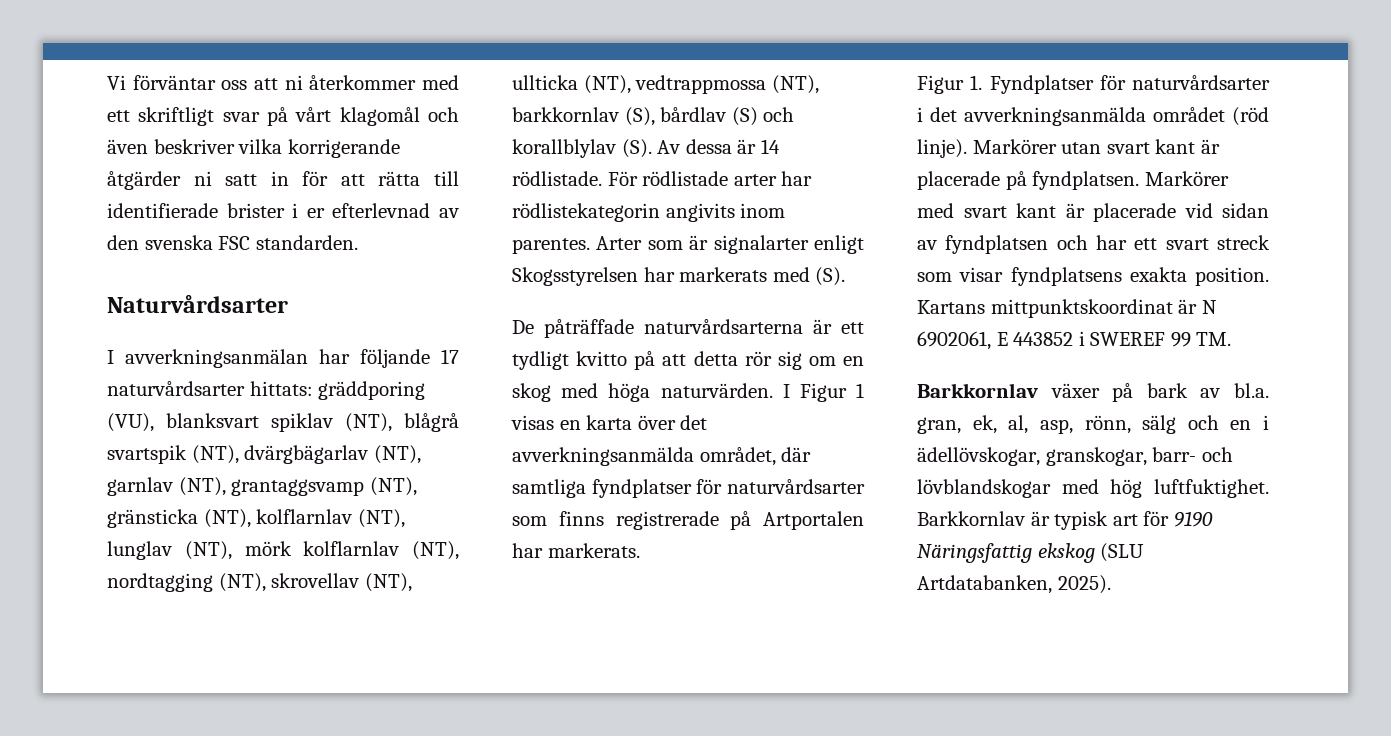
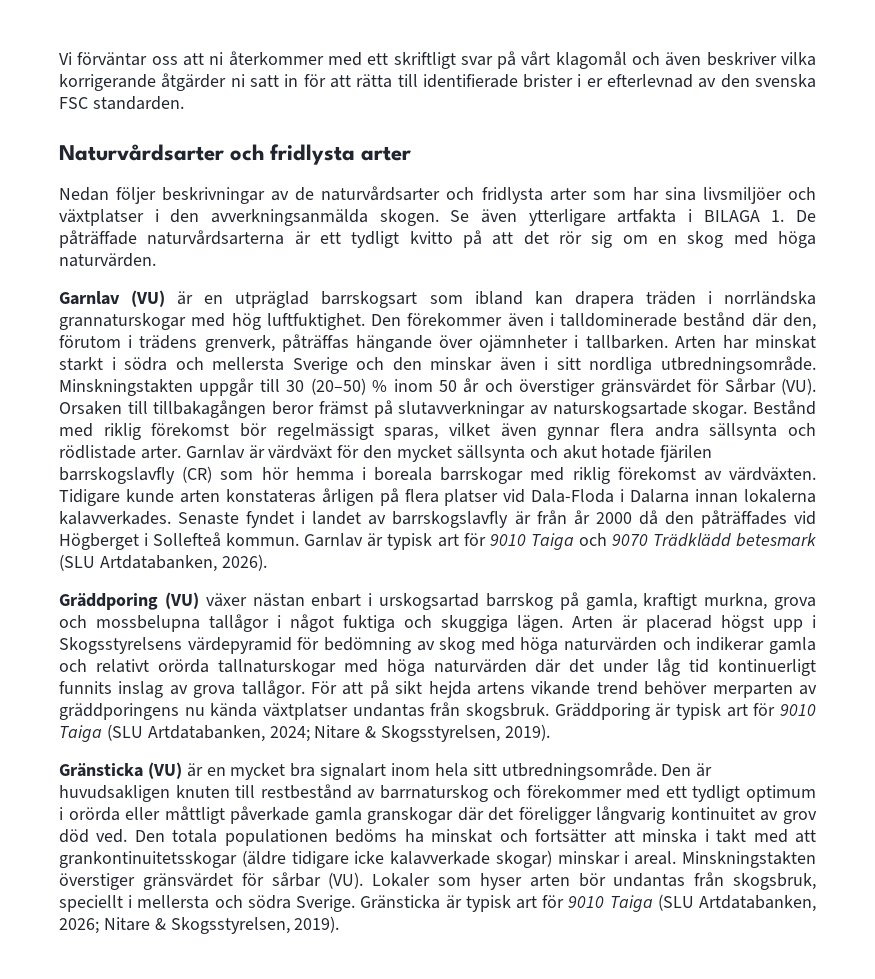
[107,349,459,368] [107,381,426,400] [107,413,459,432] [107,445,421,464] [107,477,417,496] [107,509,405,528] [107,541,459,560] [107,573,412,592] [512,75,819,94] [512,107,795,126] [512,139,780,158] [512,171,813,186] [512,203,786,222] [512,235,864,254] [512,267,846,286] // I avverkningsanmälan har följande 17 naturvårdsarter hittats: gräddporing (VU), blanksvart spiklav (NT), blågrå svartspik (NT), dvärgbägarlav (NT), garnlav (NT), grantaggsvamp (NT), gränsticka (NT), kolflarnlav (NT), lunglav (NT), mörk kolflarnlav (NT), nordtagging (NT), skrovellav (NT), ullticka (NT), vedtrappmossa (NT), barkkornlav (S), bårdlav (S) och korallblylav (S). Av dessa är 14 rödlistade. För rödlistade arter har rödlistekategorin angivits inom parentes. Arter som är signalarter enligt Skogsstyrelsen har markerats med (S). // -> [230,144,412,165] [59,186,817,204] [59,209,785,226] och fridlysta arter // Nedan följer beskrivningar av de naturvårdsarter och fridlysta arter som har sina livsmiljöer och växtplatser i den avverkningsanmälda skogen. Se även ytterligare artfakta i BILAGA 1.
[693,351,738,366] detta -> [523,231,549,245] det
[782,383,864,402] [511,415,708,430] [512,447,812,466] [512,479,865,498] [512,511,864,530] [512,543,640,558] [917,75,1270,94] [917,107,1269,126] [917,139,1220,158] [917,171,1229,190] [917,203,1269,222] [917,235,1270,254] [917,267,1269,286] [917,299,1217,318] [917,331,1232,350] [917,383,1269,402] [917,415,1269,434] [917,447,1233,466] [917,479,1269,498] [917,511,1213,530] [917,543,1145,563] [917,575,1111,594] I Figur 1 visas en karta över det avverkningsanmälda området, där samtliga fyndplatser för naturvårdsarter som finns registrerade på Artportalen har markerats. // Figur 1. Fyndplatser för naturvårdsarter i det avverkningsanmälda området (röd linje). Markörer utan svart kant är placerade på fyndplatsen. Markörer med svart kant är placerade vid sidan av fyndplatsen och har ett svart streck som visar fyndplatsens exakta position. Kartans mittpunktskoordinat är N 6902061, E 443852 i SWEREF 99 TM. // Barkkornlav växer på bark av bl.a. gran, ek, al, asp, rönn, sälg och en i ädellövskogar, granskogar, barr- och lövblandskogar med hög luftfuktighet. Barkkornlav är typisk art för 9190 Näringsfattig ekskog (SLU Artdatabanken, 2025). -> [59,290,817,308] [59,312,816,330] [59,334,816,352] [59,356,816,374] [59,378,817,396] [59,400,816,418] [59,423,816,440] [59,445,713,462] [59,466,816,484] [59,488,816,506] [59,510,816,528] [59,532,816,550] [59,554,267,572] [59,592,817,610] [59,614,816,632] [59,637,816,654] [59,658,816,676] [59,680,817,698] [59,702,816,720] [59,724,551,742] [59,762,713,780] [59,784,816,802] [59,806,818,824] [59,829,817,846] [59,850,817,868] [59,872,816,890] [59,894,816,912] [59,916,340,934] // Garnlav (VU) är en utpräglad barrskogsart som ibland kan drapera träden i norrländska grannaturskogar med hög luftfuktighet. Den förekommer även i talldominerade bestånd där den, förutom i trädens grenverk, påträffas hängande över ojämnheter i tallbarken. Arten har minskat starkt i södra och mellersta Sverige och den minskar även i sitt nordliga utbredningsområde. Minskningstakten uppgår till 30 (20–50) % inom 50 år och överstiger gränsvärdet för Sårbar (VU). Orsaken till tillbakagången beror främst på slutavverkningar av naturskogsartade skogar. Bestånd med riklig förekomst bör regelmässigt sparas, vilket även gynnar flera andra sällsynta och rödlistade arter. Garnlav är värdväxt för den mycket sällsynta och akut hotade fjärilen barrskogslavfly (CR) som hör hemma i boreala barrskogar med riklig förekomst av värdväxten. Tidigare kunde arten konstateras årligen på flera platser vid Dala-Floda i Dalarna innan lokalerna kalavverkades. Senaste fyndet i landet av barrskogslavfly är från år 2000 då den påträffades vid Högberget i Sollefteå kommun. Garnlav är typisk art för 9010 Taiga och 9070 Trädklädd betesmark (SLU Artdatabanken, 2026). // Gräddporing (VU) växer nästan enbart i urskogsartad barrskog på gamla, kraftigt murkna, grova och mossbelupna tallågor i något fuktiga och skuggiga lägen. Arten är placerad högst upp i Skogsstyrelsens värdepyramid för bedömning av skog med höga naturvärden och indikerar gamla och relativt orörda tallnaturskogar med höga naturvärden där det under låg tid kontinuerligt funnits inslag av grova tallågor. För att på sikt hejda artens vikande trend behöver merparten av gräddporingens nu kända växtplatser undantas från skogsbruk. Gräddporing är typisk art för 9010 Taiga (SLU Artdatabanken, 2024; Nitare & Skogsstyrelsen, 2019). // Gränsticka (VU) är en mycket bra signalart inom hela sitt utbredningsområde. Den är huvudsakligen knuten till restbestånd av barrnaturskog och förekommer med ett tydligt optimum i orörda eller måttligt påverkade gamla granskogar där det föreligger långvarig kontinuitet av grov död ved. Den totala populationen bedöms ha minskat och fortsätter att minska i takt med att grankontinuitetsskogar (äldre tidigare icke kalavverkade skogar) minskar i areal. Minskningstakten överstiger gränsvärdet för sårbar (VU). Lokaler som hyser arten bör undantas från skogsbruk, speciellt i mellersta och södra Sverige. Gränsticka är typisk art för 9010 Taiga (SLU Artdatabanken, 2026; Nitare & Skogsstyrelsen, 2019).

